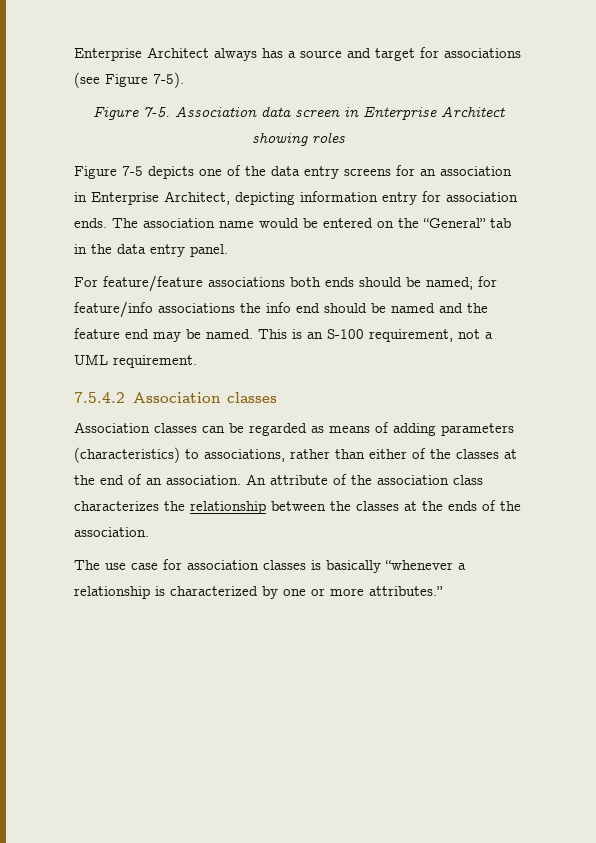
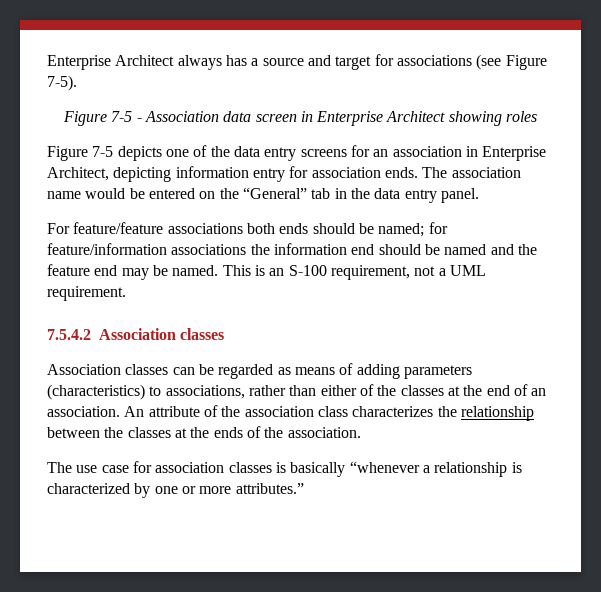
[142,107,170,117] 7-5. -> [111,111,142,122] 7-5 -
[74,301,153,318] feature/info -> [47,243,167,255] feature/information
[266,302,291,313] info -> [273,243,347,255] information

